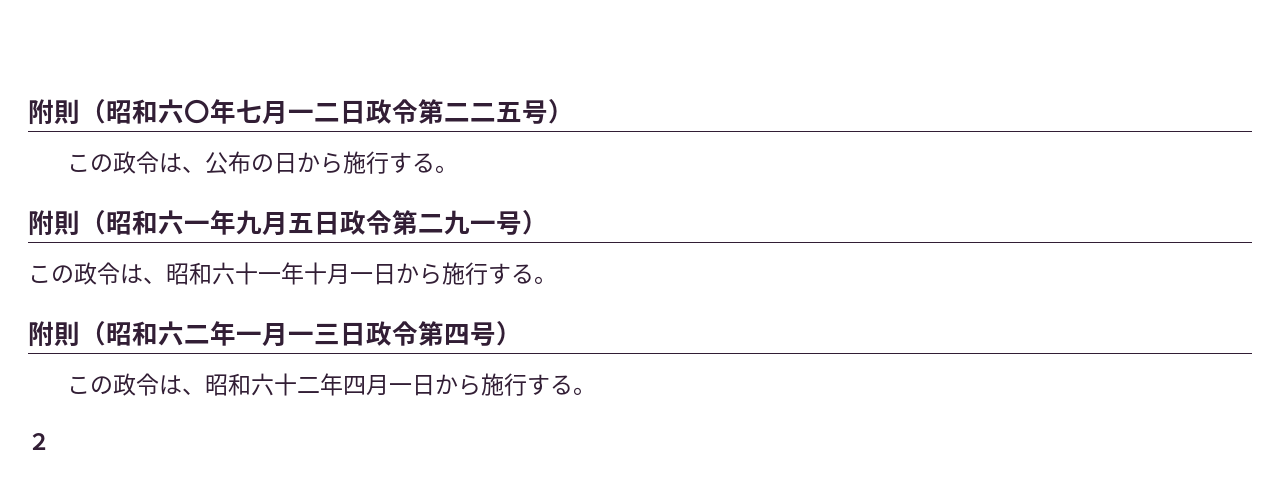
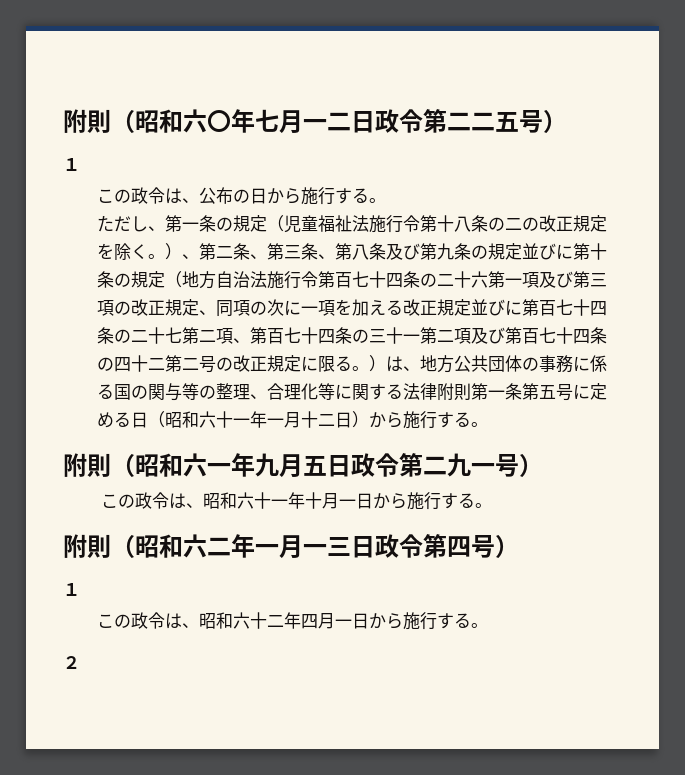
(574, 111) none -> [63,158,80,171] // １
(458, 169) none -> [96,215,607,233] [96,243,607,260] [96,271,607,289] [96,299,607,317] [96,327,607,344] [96,355,607,373] [96,383,607,401] [96,411,488,429] // ただし、第一条の規定（児童福祉法施行令第十八条の二の改正規定を除く。）、第二条、第三条、第八条及び第九条の規定並びに第十条の規定（地方自治法施行令第百七十四条の二十六第一項及び第三項の改正規定、同項の次に一項を加える改正規定並びに第百七十四条の二十七第二項、第百七十四条の三十一第二項及び第百七十四条の四十二第二号の改正規定に限る。）は、地方公共団体の事務に係る国の関与等の整理、合理化等に関する法律附則第一条第五号に定める日（昭和六十一年一月十二日）から施行する。
(522, 333) none -> [63,583,80,596] // １

